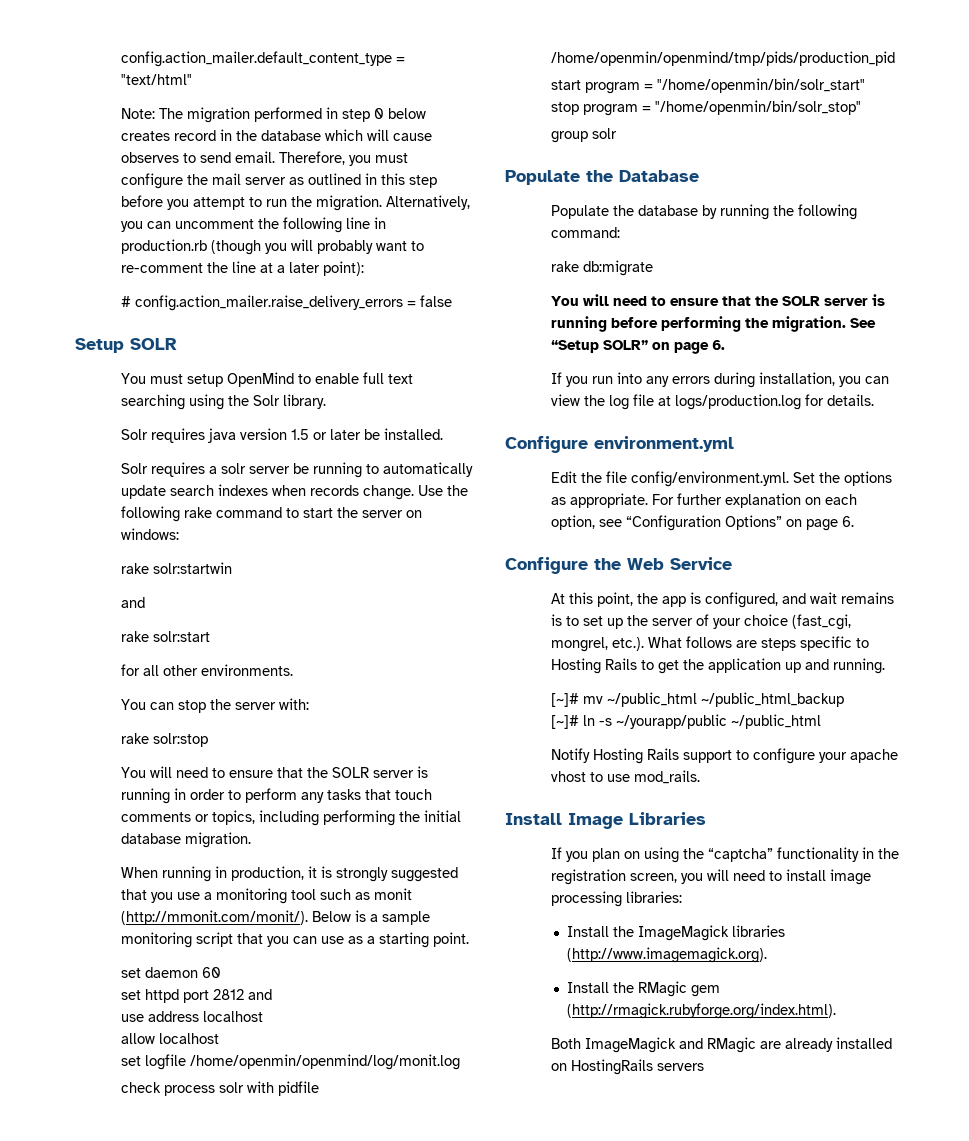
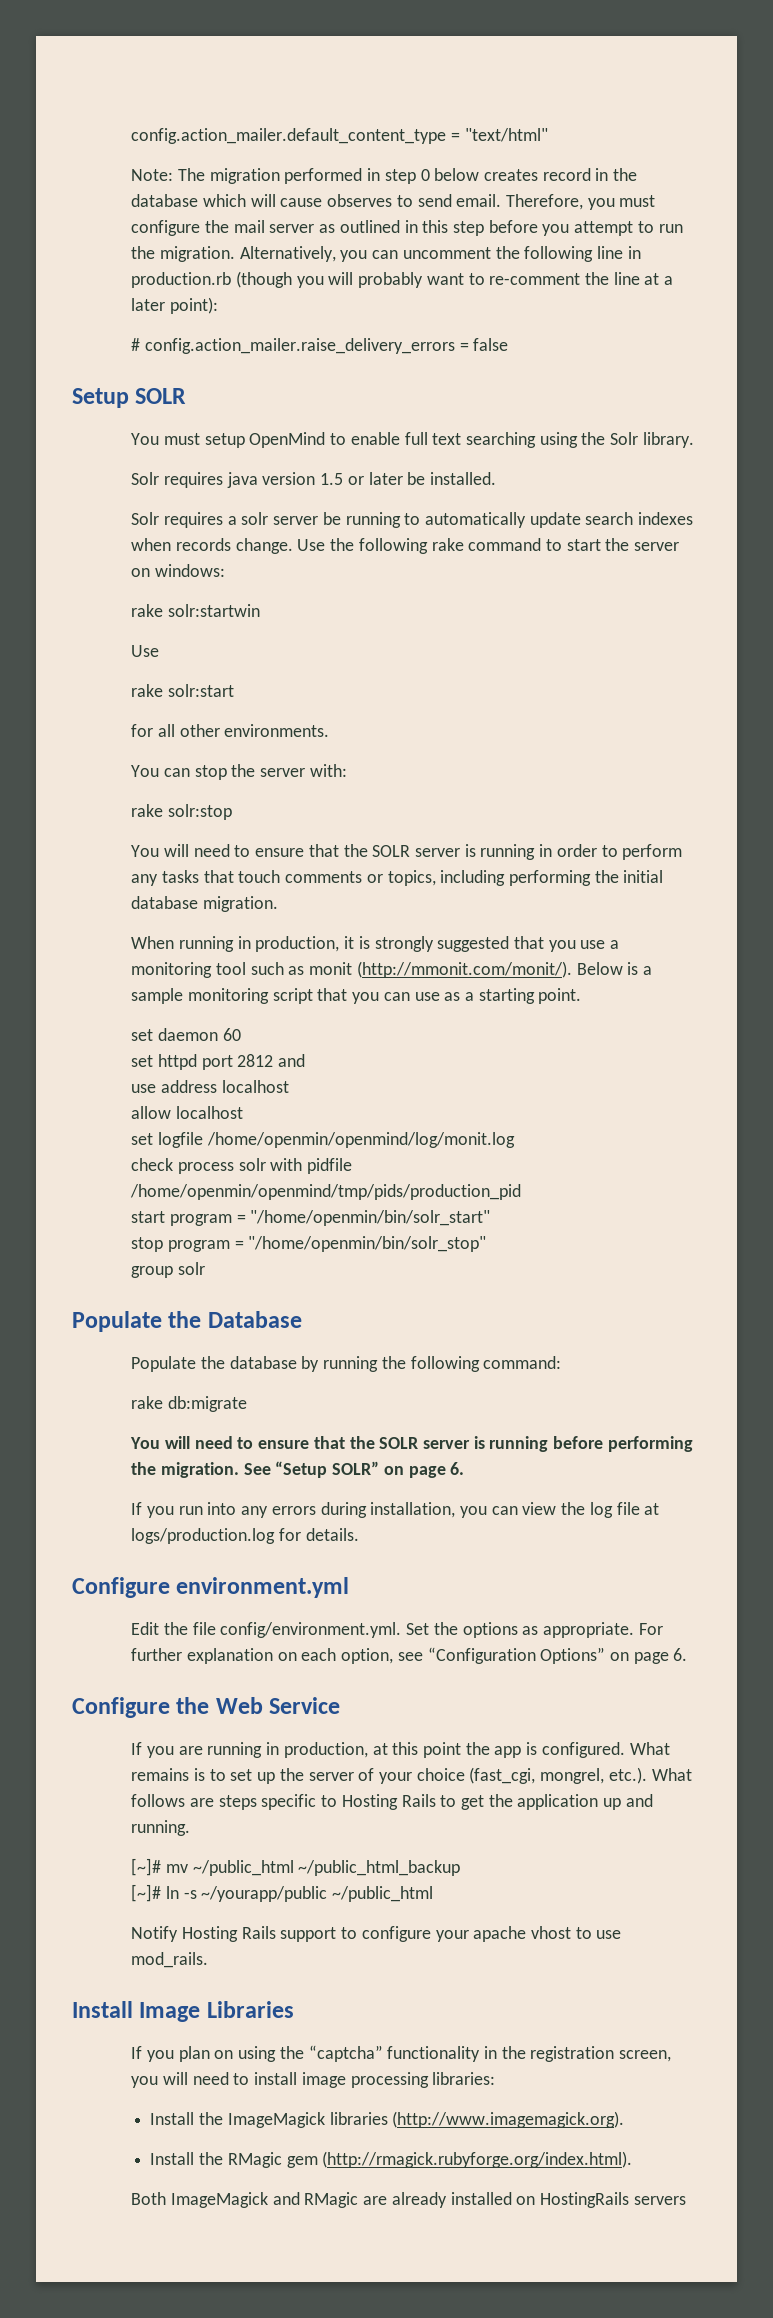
[120,597,145,608] and -> [131,645,160,657] Use
[550,592,837,608] At this point, the app is configured, and wait -> [131,1742,670,1758] If you are running in production, at this point the app is configured. What

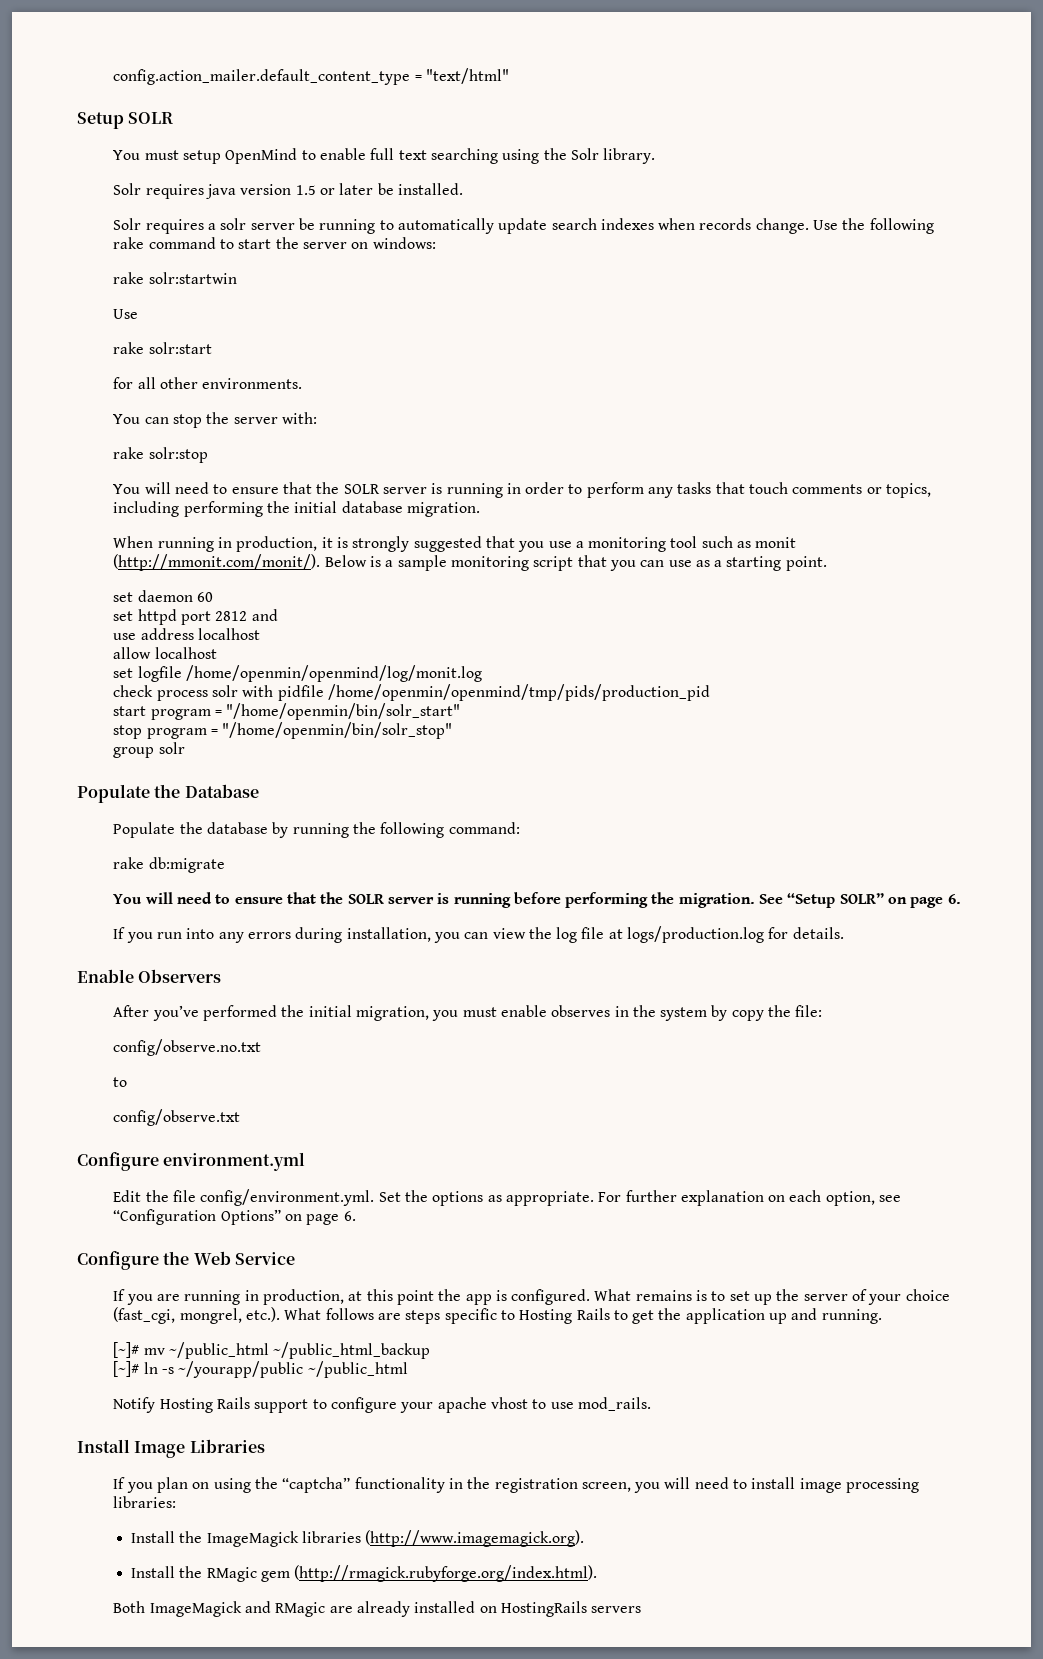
[131,168,638,184] [131,194,656,210] [131,220,683,236] [131,246,641,262] [131,271,674,288] [131,297,218,314] [131,338,509,354] // Note: The migration performed in step 0 below creates record in the database which will cause observes to send email. Therefore, you must configure the mail server as outlined in this step before you attempt to run the migration. Alternatively, you can uncomment the following line in production.rb (though you will probably want to re-comment the line at a later point): // # config.action_mailer.raise_delivery_errors = false -> (509, 76) none
(359, 1534) none -> [77,969,222,983] [113,1005,823,1021] [113,1039,262,1056] [113,1077,128,1087] [113,1109,241,1126] // Enable Observers // After you’ve performed the initial migration, you must enable observes in the system by copy the file: // config/observe.no.txt // to // config/observe.txt

